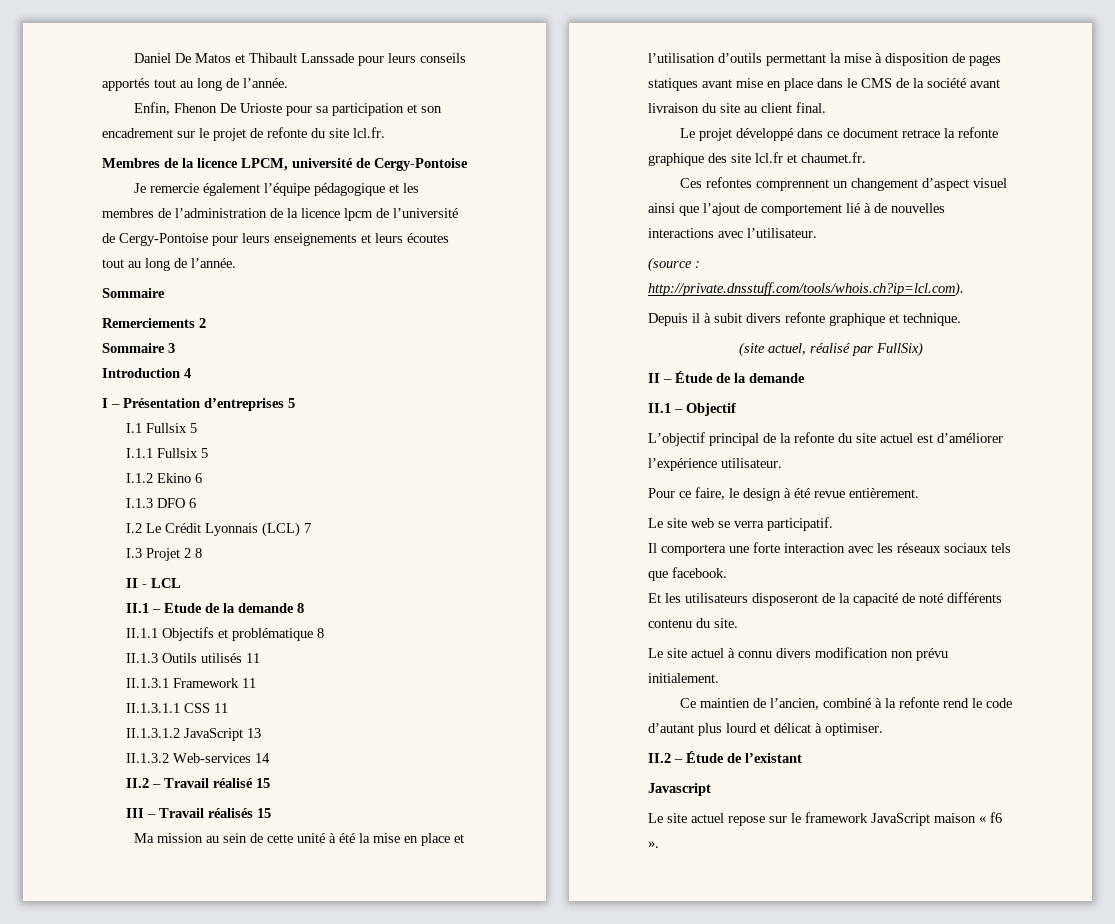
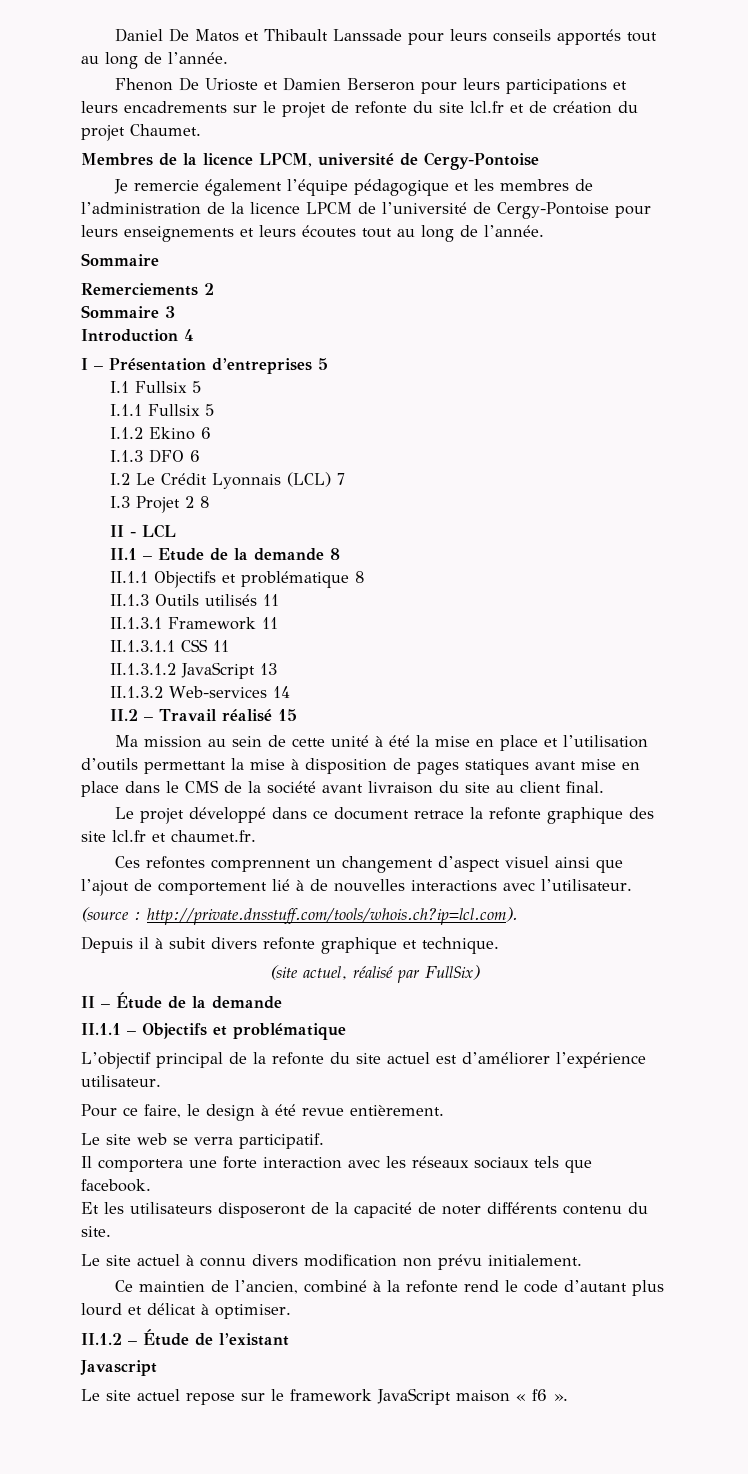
[134,102,171,115] Enfin, -> (228, 58) none
[286,103,443,116] [102,128,173,138] pour sa participation et son encadrement -> [263,77,627,94] [81,101,227,113] et Damien Berseron pour leurs participations et leurs encadrements
[353,127,385,138] lcl.fr. -> [470,101,638,114] [81,124,201,141] lcl.fr et de création du projet Chaumet.
[344,208,373,221] lpcm -> [306,202,352,214] LPCM
[126,808,272,818] // III – Travail réalisés 15 -> (298, 715) none
[648,403,736,416] II.1 – Objectif -> [81,1023,346,1040] II.1.1 – Objectifs et problématique
[919,593,943,603] noté -> [442,1205,481,1215] noter
[648,753,671,763] II.2 -> [81,1333,122,1345] II.1.2

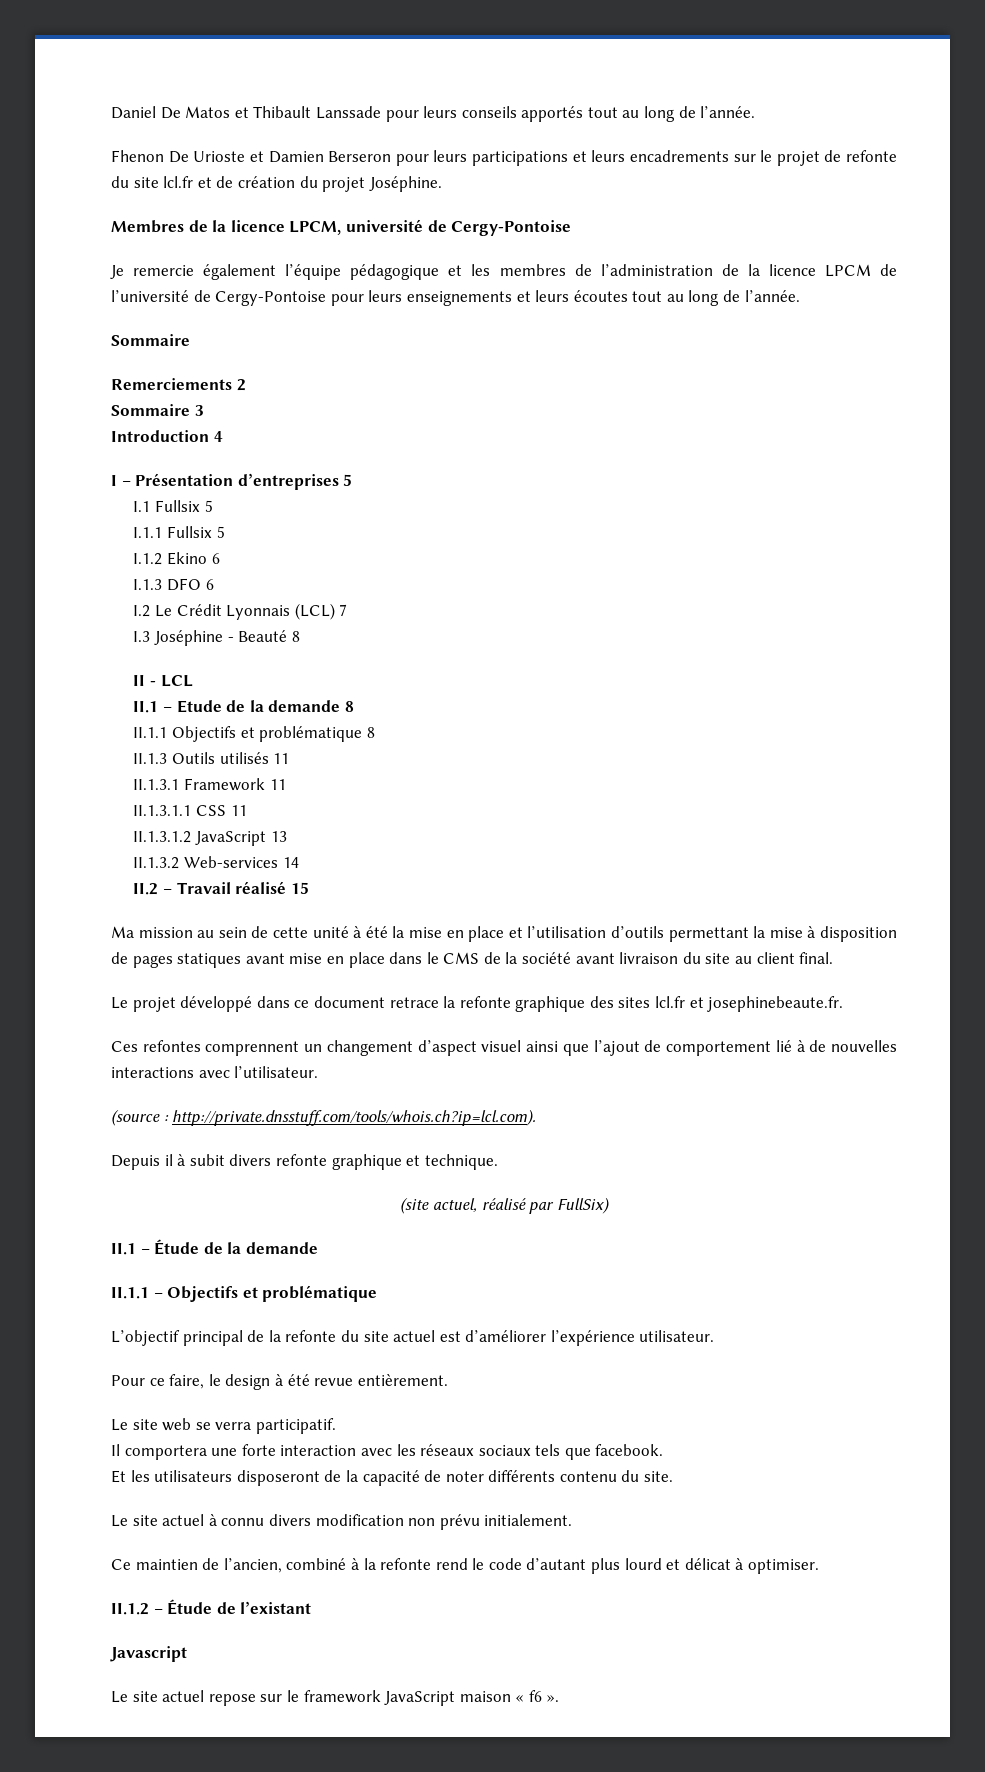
[130,124,201,136] Chaumet. -> [368,176,442,192] Joséphine.
[136,496,195,513] Projet 2 -> [153,630,288,646] Joséphine - Beauté
[81,830,256,842] site lcl.fr et chaumet.fr. -> [618,996,844,1012] sites lcl.fr et josephinebeaute.fr.
[81,996,95,1008] II -> [111,1243,136,1255] II.1

